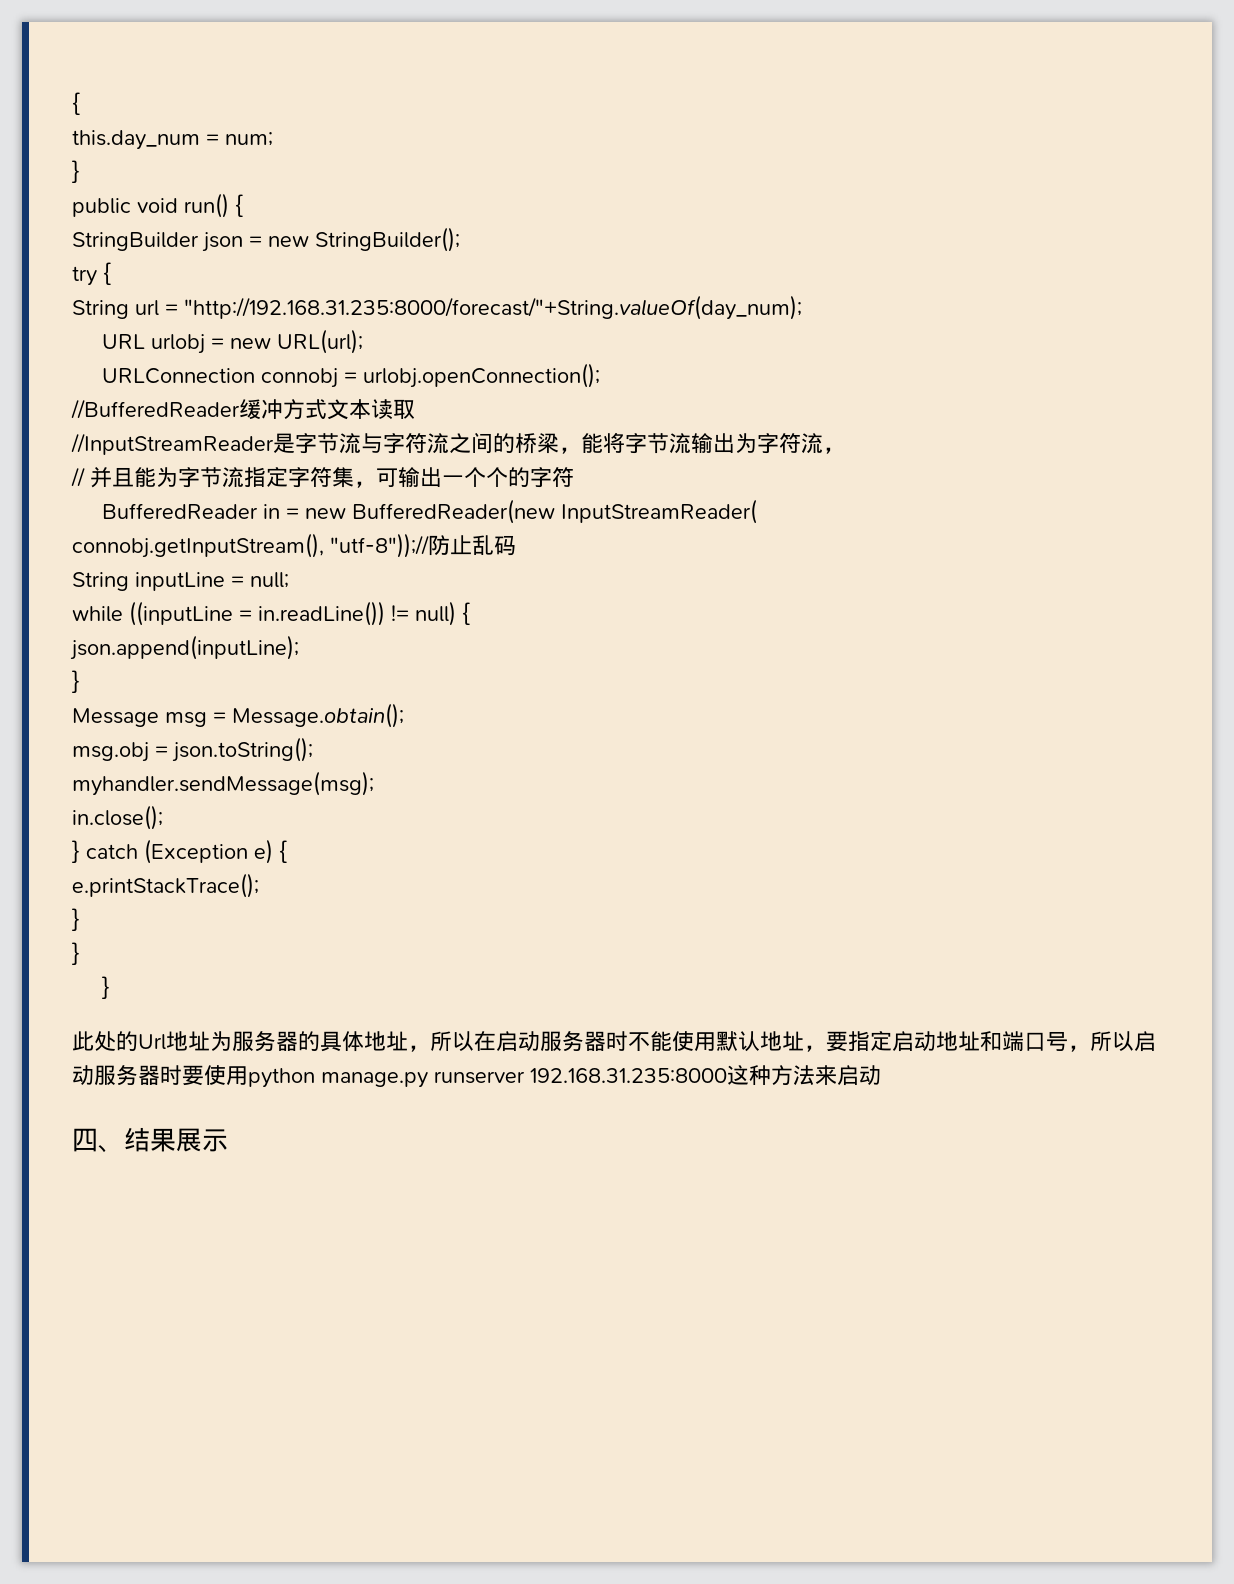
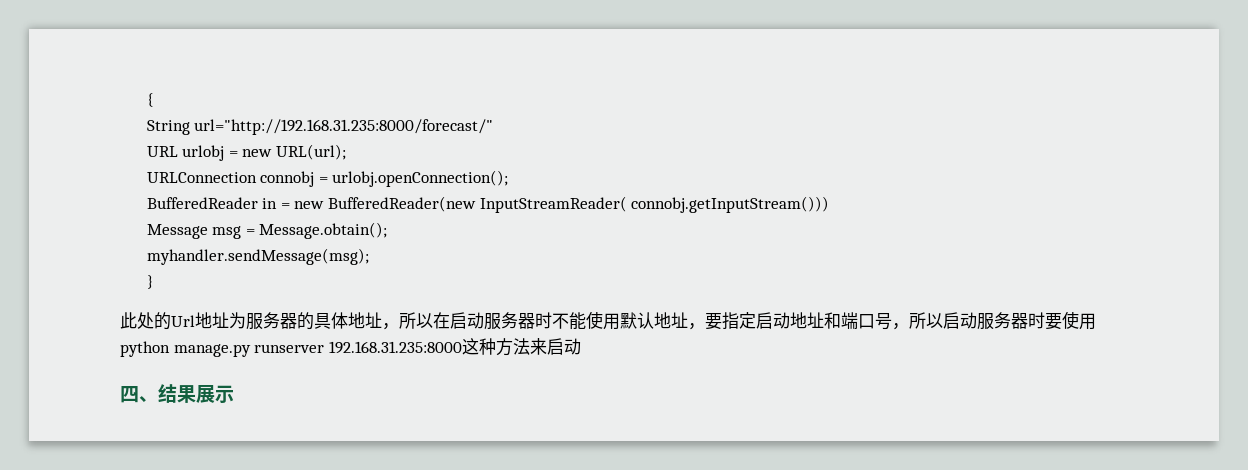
[72,92,80,115] [72,130,273,150] [72,160,80,183] [72,193,243,218] [72,227,460,252] [72,262,111,286] [72,295,802,320] { // this.day_num = num; // } // public void run() { // StringBuilder json = new StringBuilder(); // try { // String url = "http://192.168.31.235:8000/forecast/"+String.valueOf(day_num); -> [146,93,154,107] [146,119,494,135] { // String url="http://192.168.31.235:8000/forecast/"
[71,399,415,420] [71,432,845,455] [71,467,574,488] // //BufferedReader缓冲方式文本读取 // //InputStreamReader是字节流与字符流之间的桥梁，能将字节流输出为字符流， // // 并且能为字节流指定字符集，可输出一个个的字符 -> (509, 178) none
[72,533,516,558] [72,572,289,591] [72,601,470,626] [70,635,299,660] [72,670,80,693] [72,703,404,728] [72,737,313,762] [72,771,374,796] [72,805,163,830] [72,839,287,864] [72,873,259,898] [72,908,80,931] [72,942,80,965] // connobj.getInputStream(), "utf-8"));//防止乱码 // String inputLine = null; // while ((inputLine = in.readLine()) != null) { // json.append(inputLine); // } // Message msg = Message.obtain(); // msg.obj = json.toString(); // myhandler.sendMessage(msg); // in.close(); // } catch (Exception e) { // e.printStackTrace(); // } // } -> [631,196,830,213] [146,222,388,239] [146,248,369,265] connobj.getInputStream())) // Message msg = Message.obtain(); // myhandler.sendMessage(msg);

